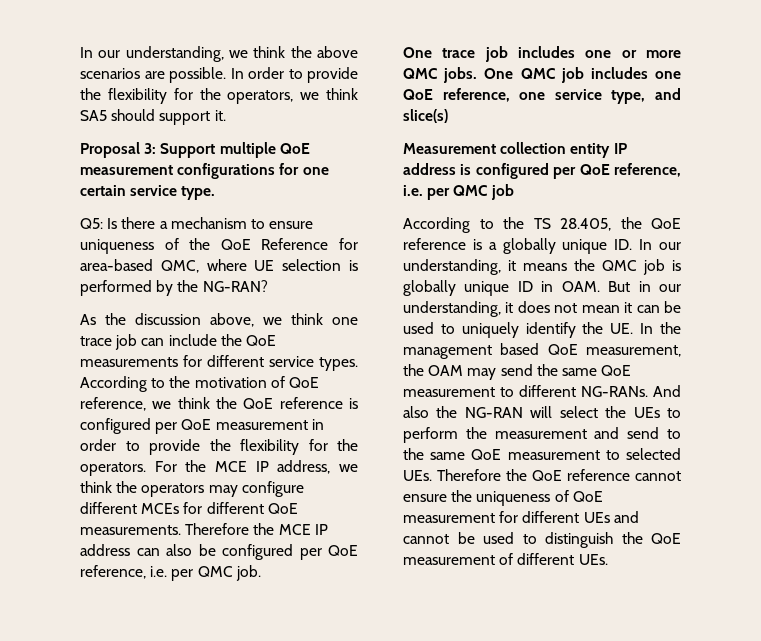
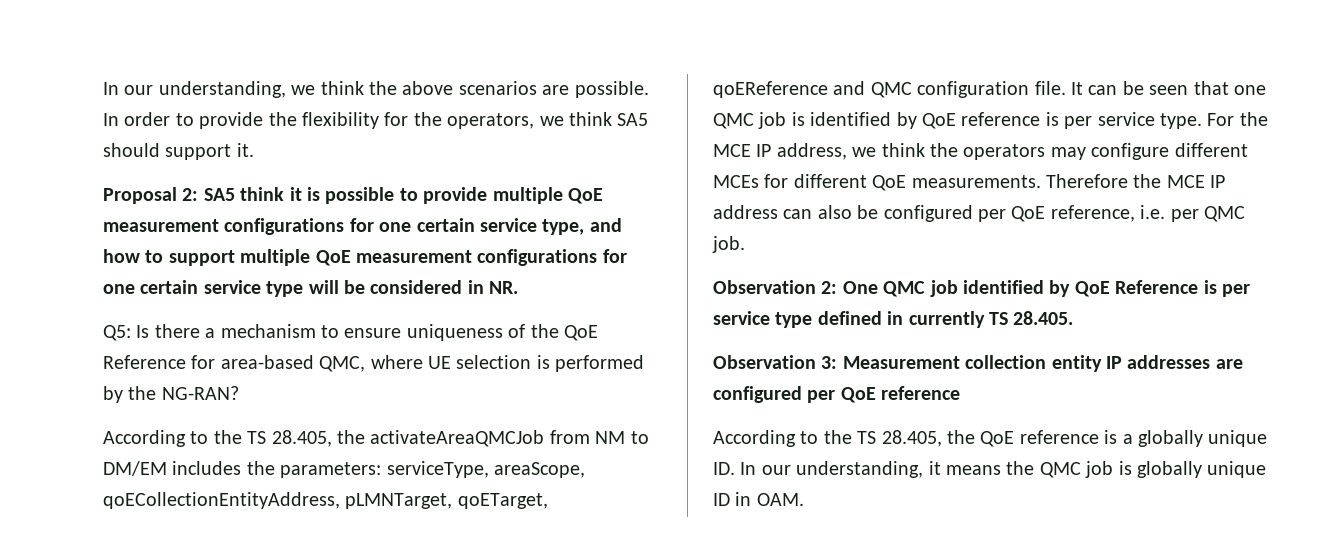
[144,142,310,158] [80,163,329,179] [80,185,216,200] 3: Support multiple QoE measurement configurations for one certain service type. -> [182,187,603,204] [103,218,622,235] [103,249,627,266] [103,280,519,297] 2: SA5 think it is possible to provide multiple QoE measurement configurations for one certain service type, and how to support multiple QoE measurement configurations for one certain service type will be considered in NR.
[80,313,358,327] [80,334,276,350] [80,355,358,371] [80,376,319,392] [80,397,358,411] [80,418,324,434] [80,439,358,455] [80,462,146,476] As the discussion above, we think one trace job can include the QoE measurements for different service types. According to the motivation of QoE reference, we think the QoE reference is configured per QoE measurement in order to provide the flexibility for the operators. -> [103,430,649,447] [103,461,585,478] [103,492,548,509] [713,81,1266,98] [713,112,1202,129] According to the TS 28.405, the activateAreaQMCJob from NM to DM/EM includes the parameters: serviceType, areaScope, qoECollectionEntityAddress, pLMNTarget, qoETarget, qoEReference and QMC configuration file. It can be seen that one QMC job is identified by QoE reference is per service type.
[403,46,681,62] [403,67,681,83] [403,88,681,104] [403,109,448,123] One trace job includes one or more QMC jobs. One QMC job includes one QoE reference, one service type, and slice(s) // -> [713,280,1250,297] [713,311,1074,328] [713,355,838,369] Observation 2: One QMC job identified by QoE Reference is per service type defined in currently TS 28.405. // Observation 3:
[403,163,681,179] [403,184,514,200] address is configured per QoE reference, i.e. per QMC job -> [1127,355,1243,369] [713,386,961,403] addresses are configured per QoE reference
[608,281,681,292] [403,301,681,317] [403,322,681,338] [403,343,681,359] [403,364,632,380] [403,385,681,397] [403,406,681,418] [403,427,681,443] [403,448,681,460] [403,469,681,481] [403,490,603,506] [403,511,639,523] [403,532,681,548] [403,553,608,565] But in our understanding, it does not mean it can be used to uniquely identify the UE. In the management based QoE measurement, the OAM may send the same QoE measurement to different NG-RANs. And also the NG-RAN will select the UEs to perform the measurement and send to the same QoE measurement to selected UEs. Therefore the QoE reference cannot ensure the uniqueness of QoE measurement for different UEs and cannot be used to distinguish the QoE measurement of different UEs. -> (804, 499) none

